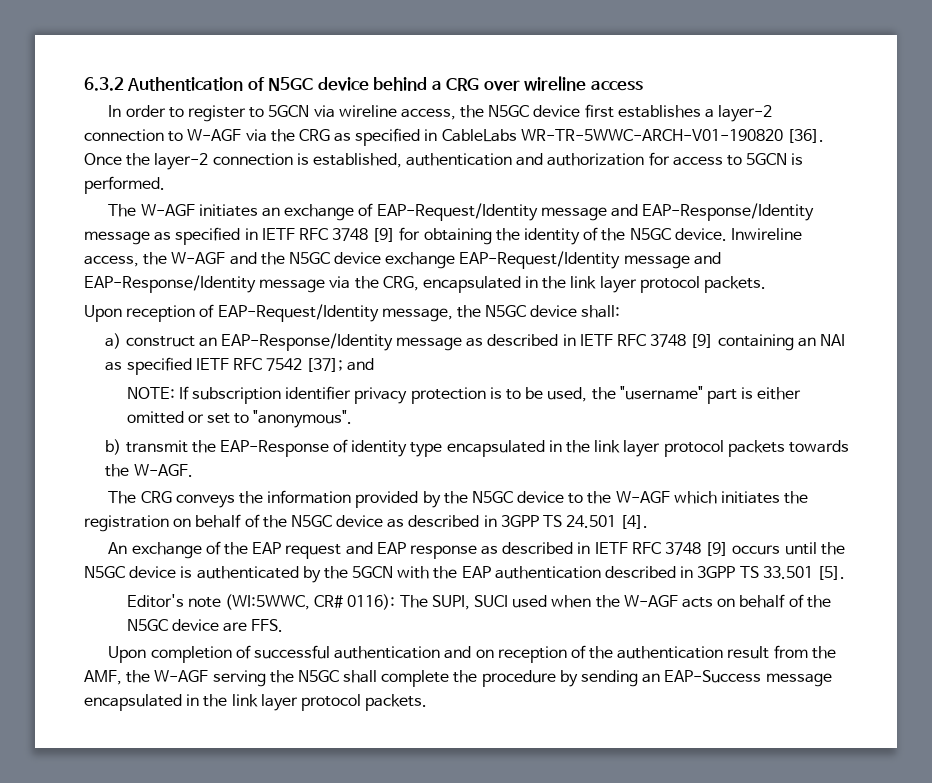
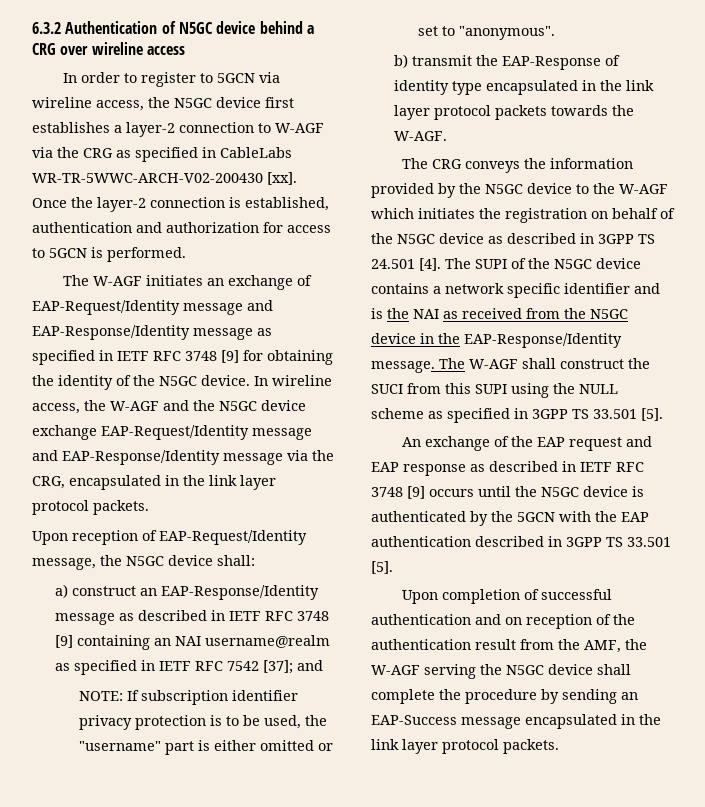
[520,129,825,143] WR-TR-5WWC-ARCH-V01-190820 [36]. -> [32,172,297,185] WR-TR-5WWC-ARCH-V02-200430 [xx].
[730,228,802,240] Inwireline -> [254,375,332,386] In wireline
[105,357,192,375] as specified -> [205,635,331,648] [55,660,156,675] username@realm as specified in
(649, 522) none -> [445,258,641,269] [371,283,660,298] [371,308,628,319] [371,333,622,348] [371,358,650,373] [371,383,618,398] [371,408,663,423] The SUPI of the N5GC device contains a network specific identifier and is the NAI as received from the N5GC device in the EAP-Response/Identity message. The W-AGF shall construct the SUCI from this SUPI using the NULL scheme as specified in 3GPP TS 33.501 [5].
[126,594,831,610] [126,619,284,632] // Editor's note (WI:5WWC, CR# 0116): The SUPI, SUCI used when the W-AGF acts on behalf of the N5GC device are FFS. -> (393, 567) none
(339, 676) none -> [548,664,593,675] device

